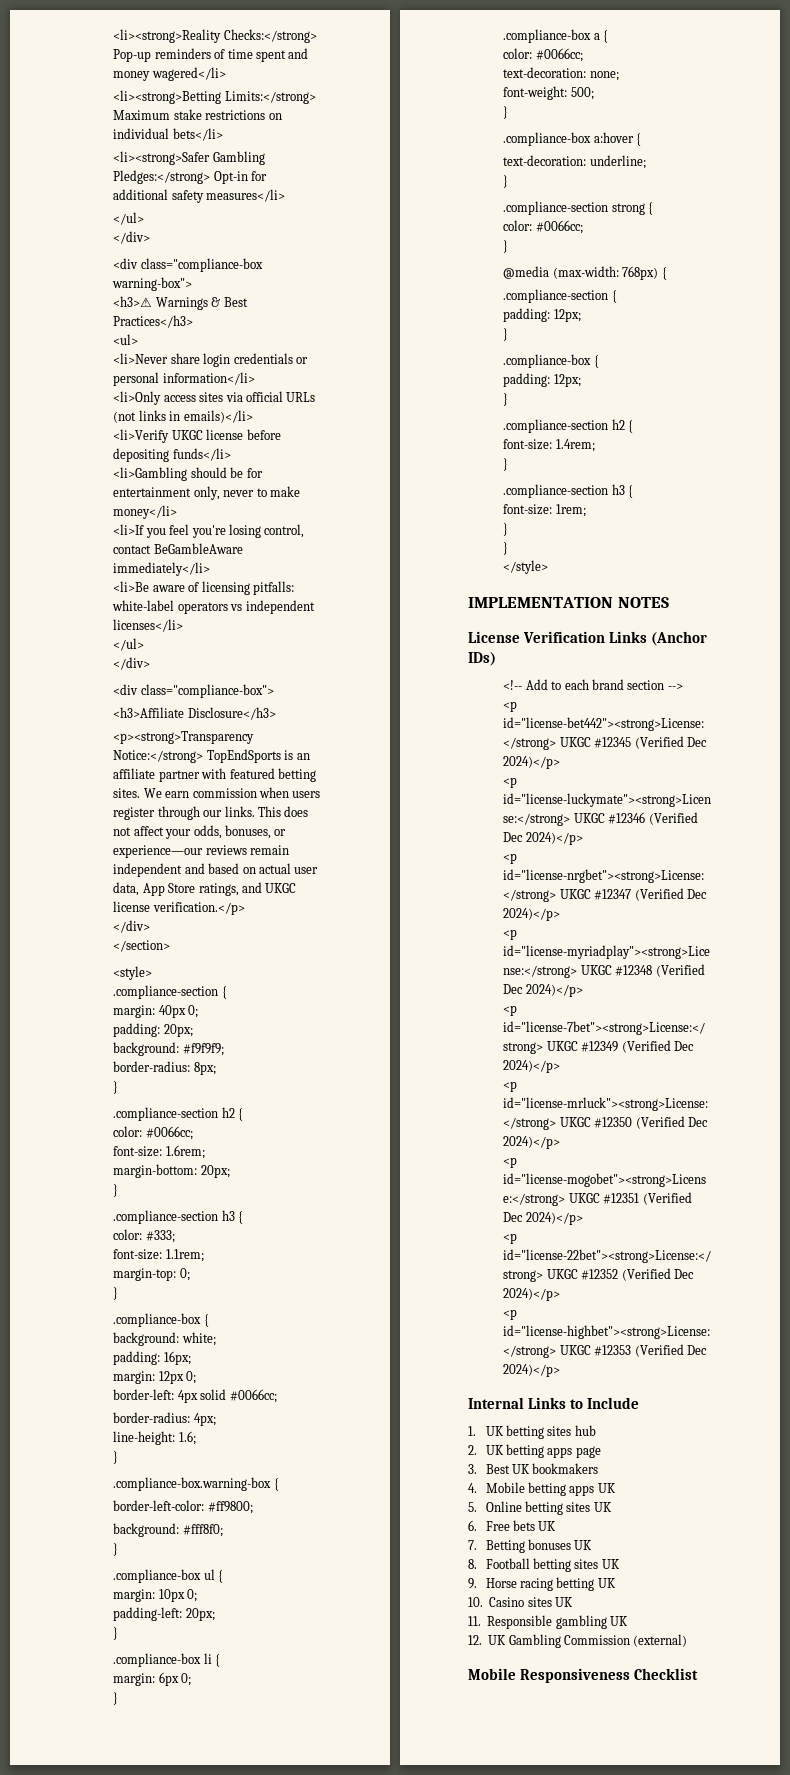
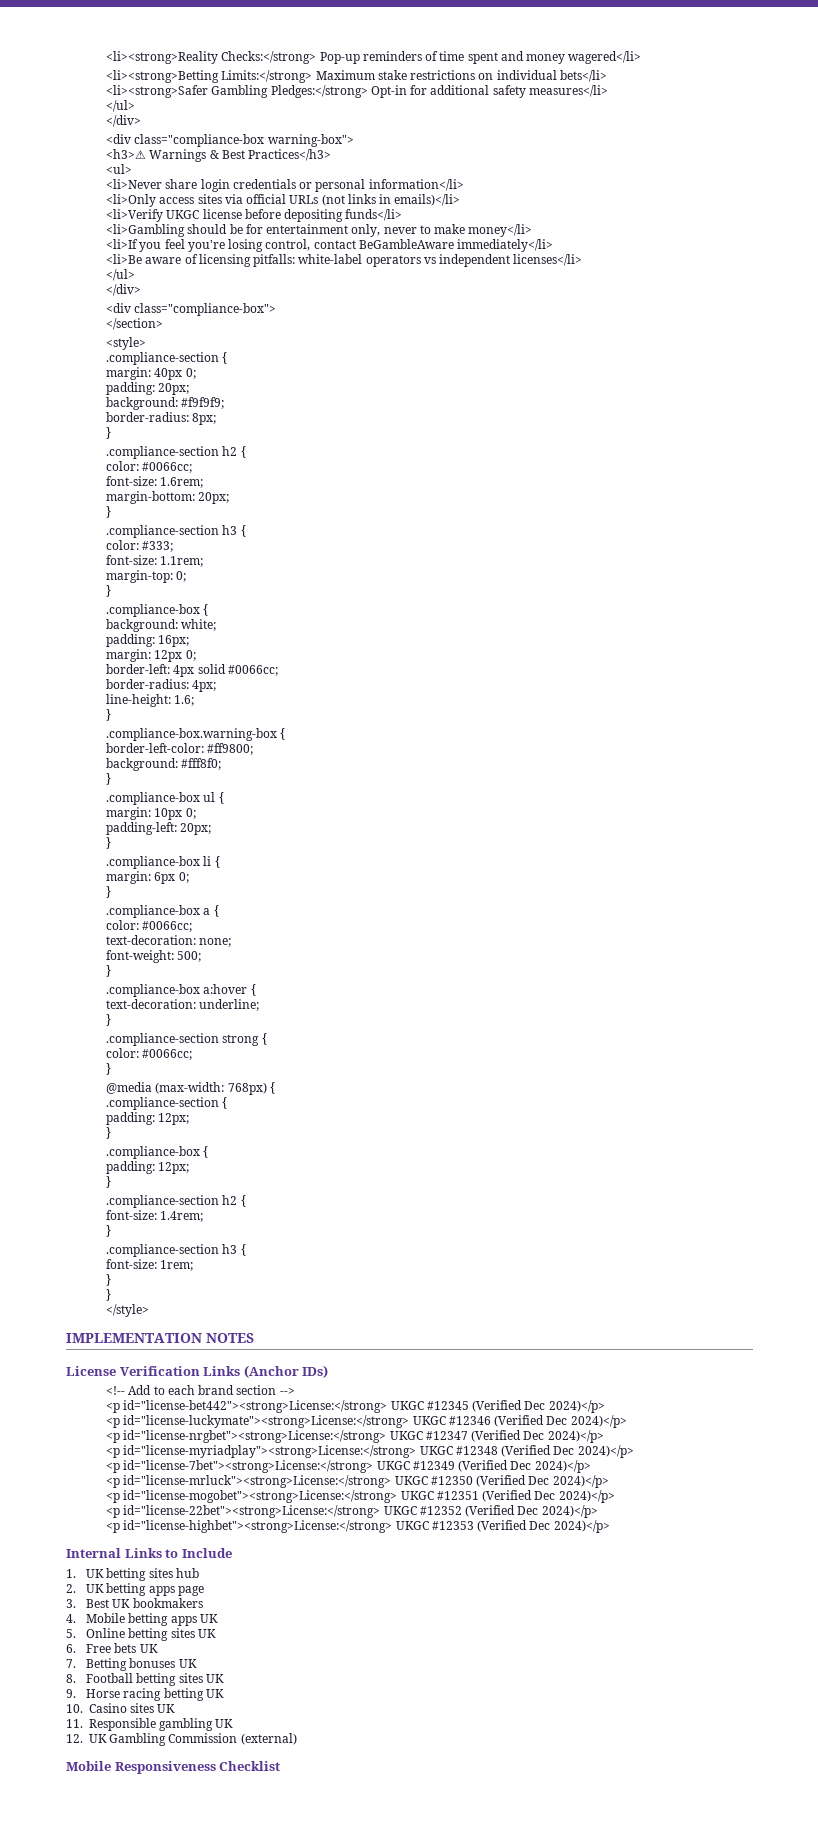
[113,707,276,720] [113,731,255,744] [113,749,310,763] [113,768,316,782] [113,787,321,798] [113,806,309,820] [113,825,287,839] [113,845,290,858] [113,863,319,877] [113,882,297,896] [113,901,245,915] [113,920,151,933] // <h3>Affiliate Disclosure</h3> // <p><strong>Transparency Notice:</strong> TopEndSports is an affiliate partner with featured betting sites. We earn commission when users register through our links. This does not affect your odds, bonuses, or experience—our reviews remain independent and based on actual user data, App Store ratings, and UKGC license verification.</p> // </div> -> (277, 309) none

